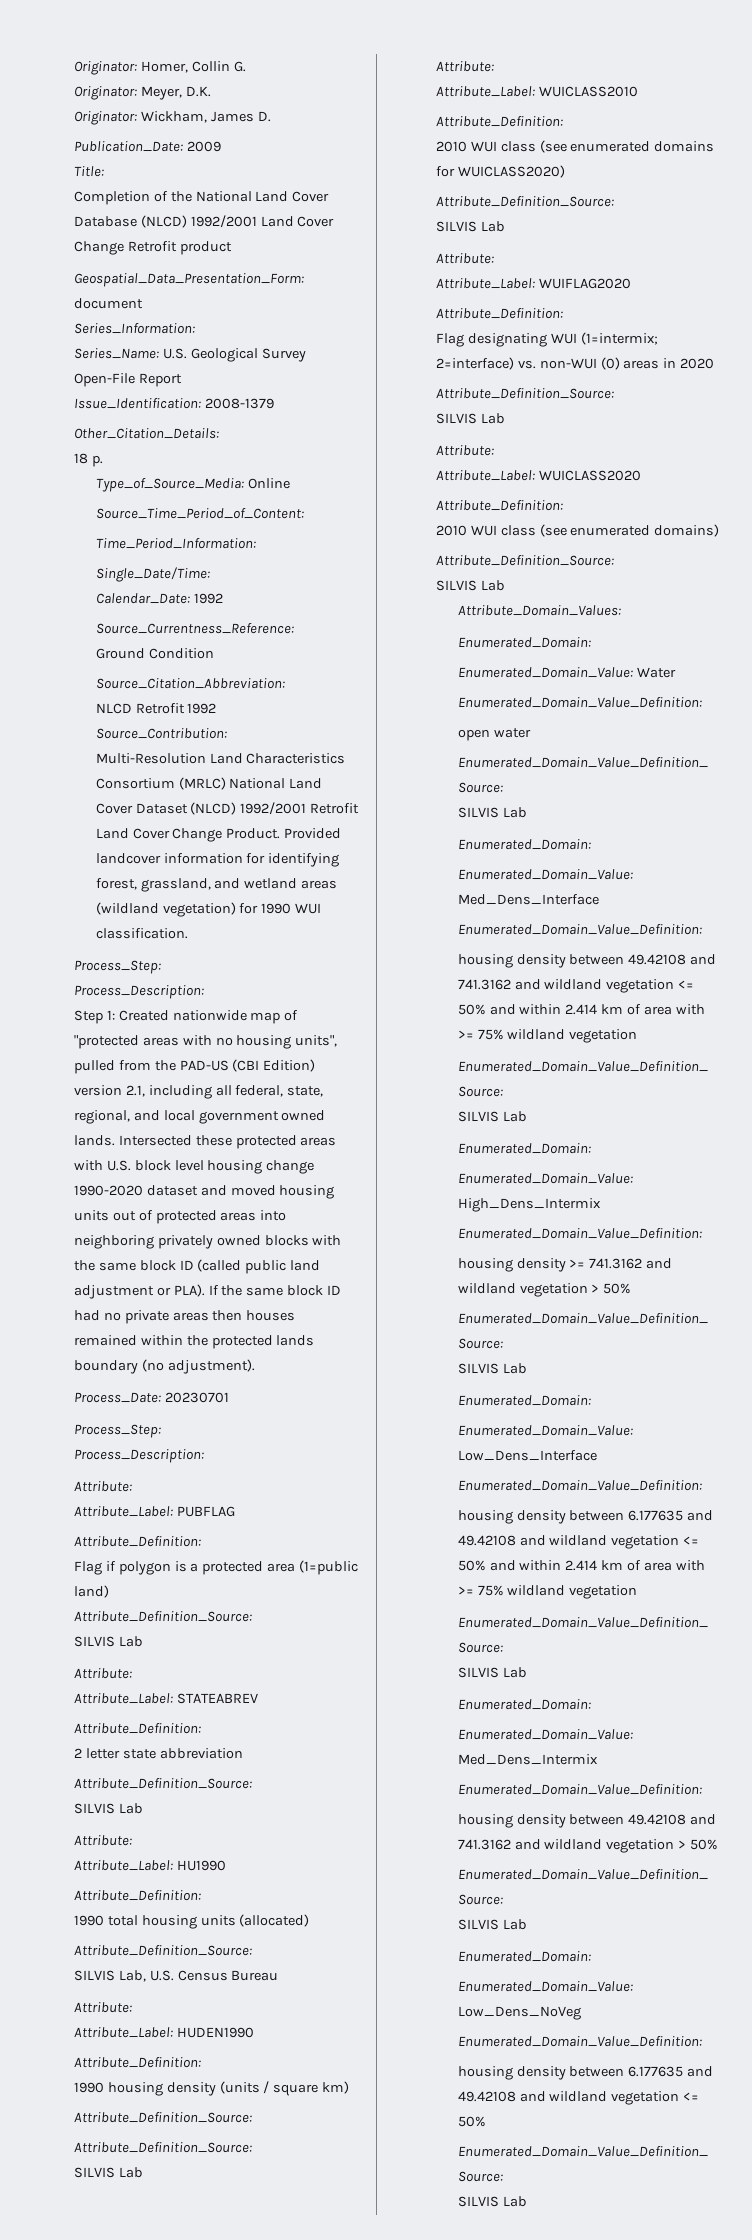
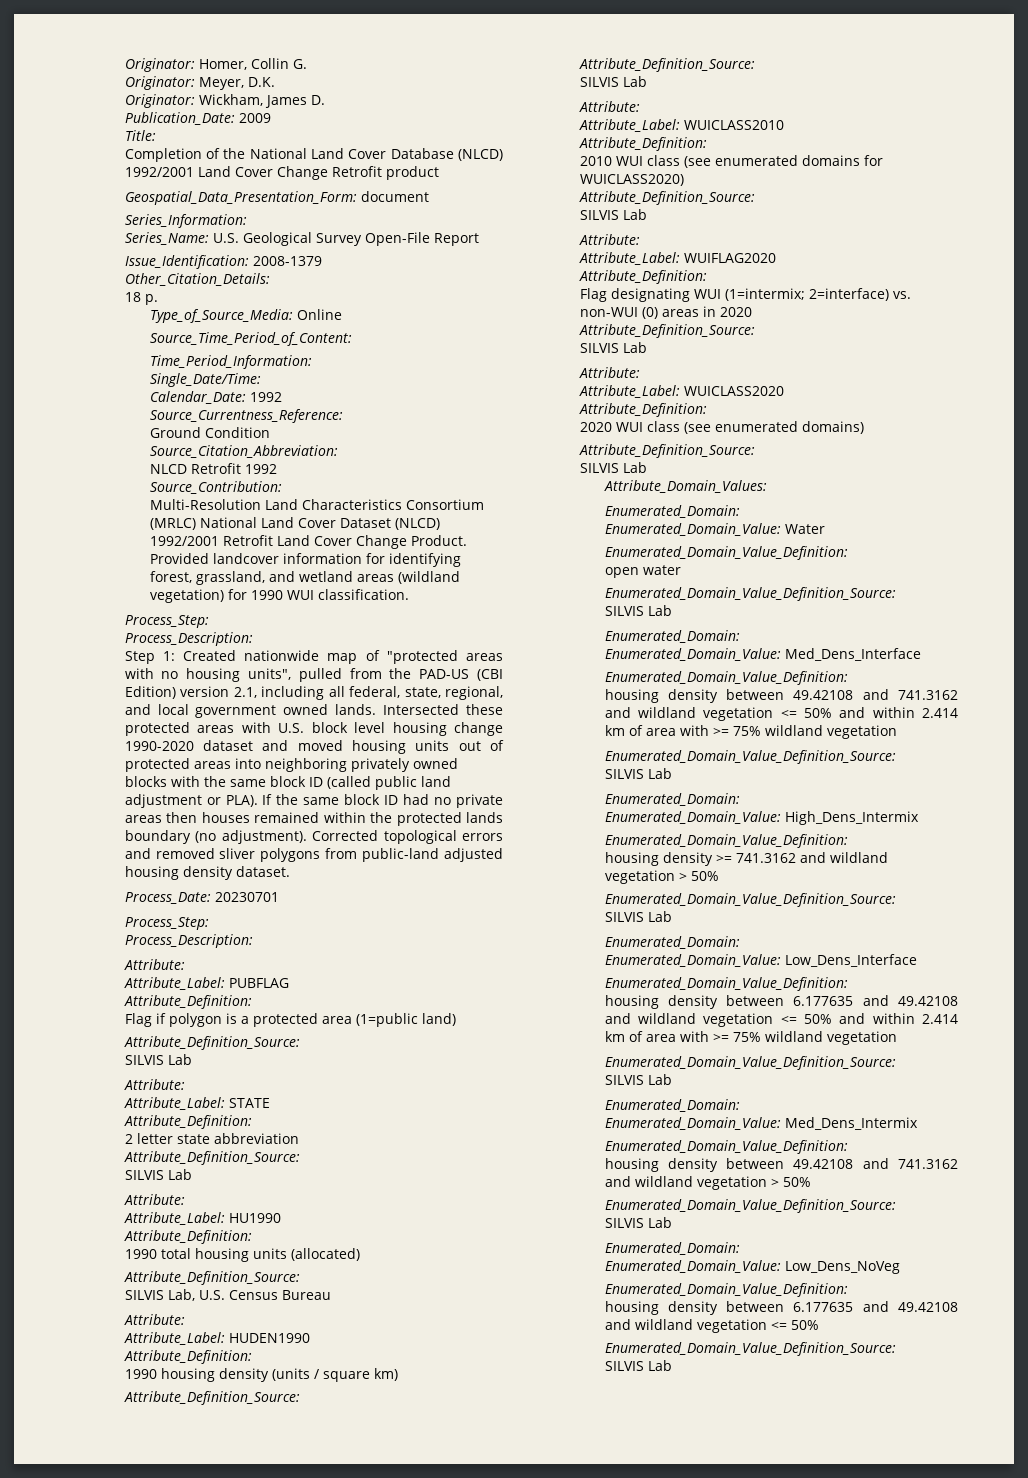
(255, 1366) none -> [312,830,503,844] [124,848,503,862] [124,866,290,880] Corrected topological errors and removed sliver polygons from public-land adjusted housing density dataset.
[176,1693,258,1704] STATEABREV -> [228,1098,270,1108] STATE
[435,525,467,536] 2010 -> [579,422,612,432] 2020

